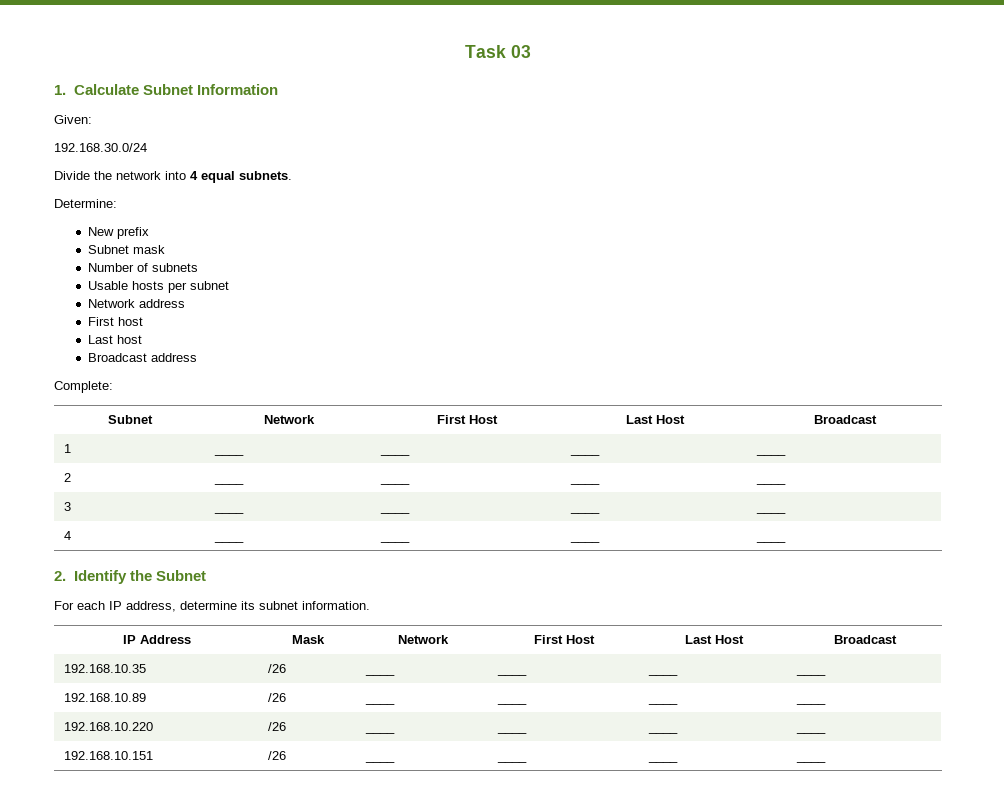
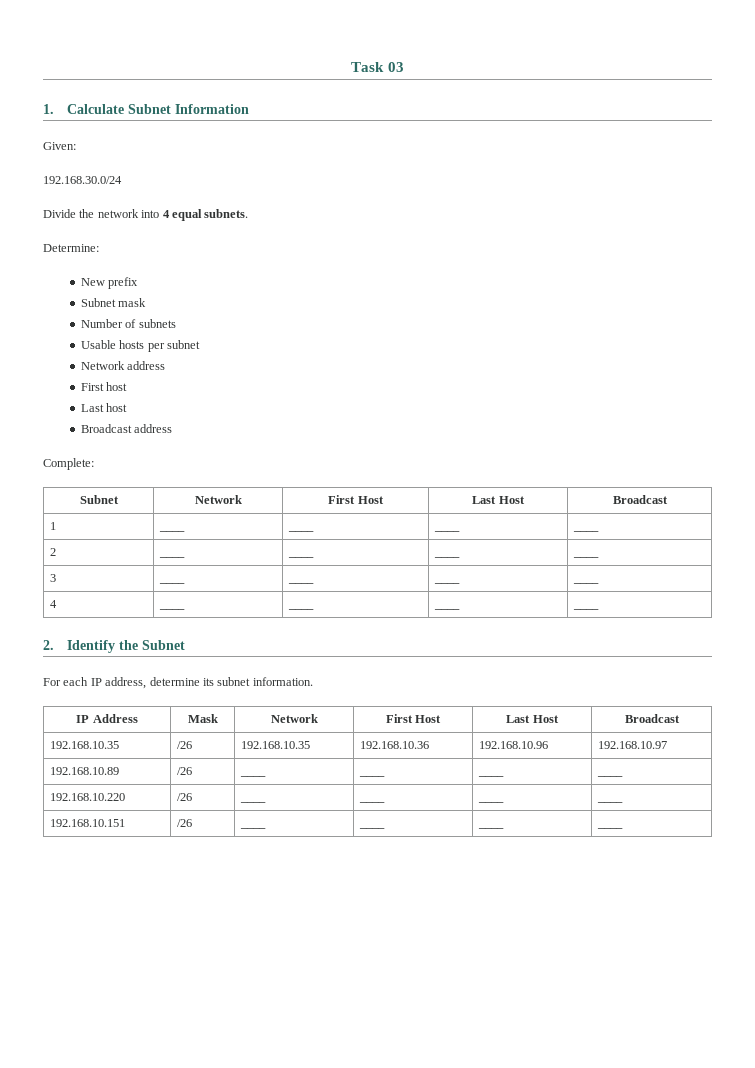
[364,673,395,676] [496,673,527,676] [647,673,678,676] [795,673,826,676] ____ | ____ | ____ | ____ -> [241,741,311,749] [360,741,430,749] [479,741,549,749] [598,741,668,749] 192.168.10.35 | 192.168.10.36 | 192.168.10.96 | 192.168.10.97

